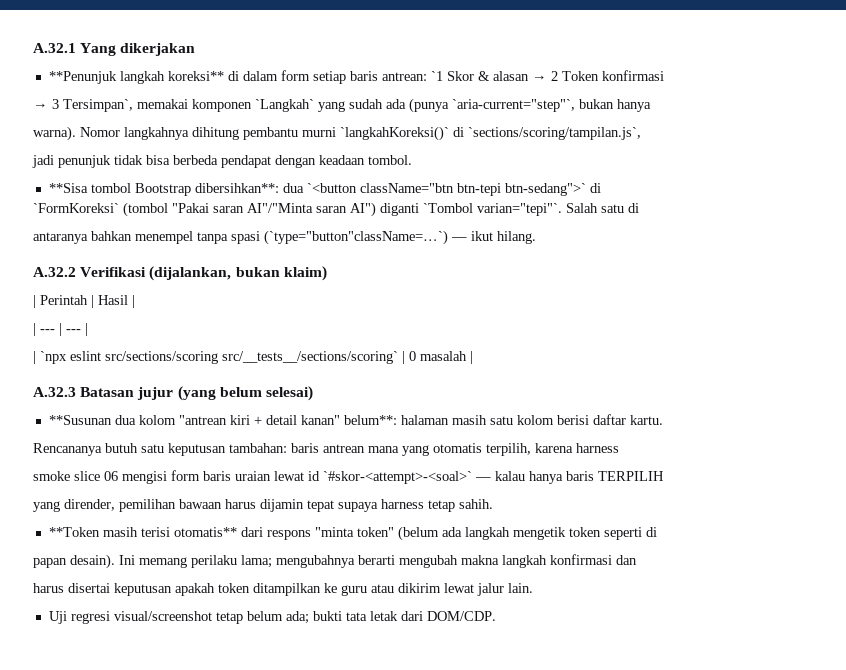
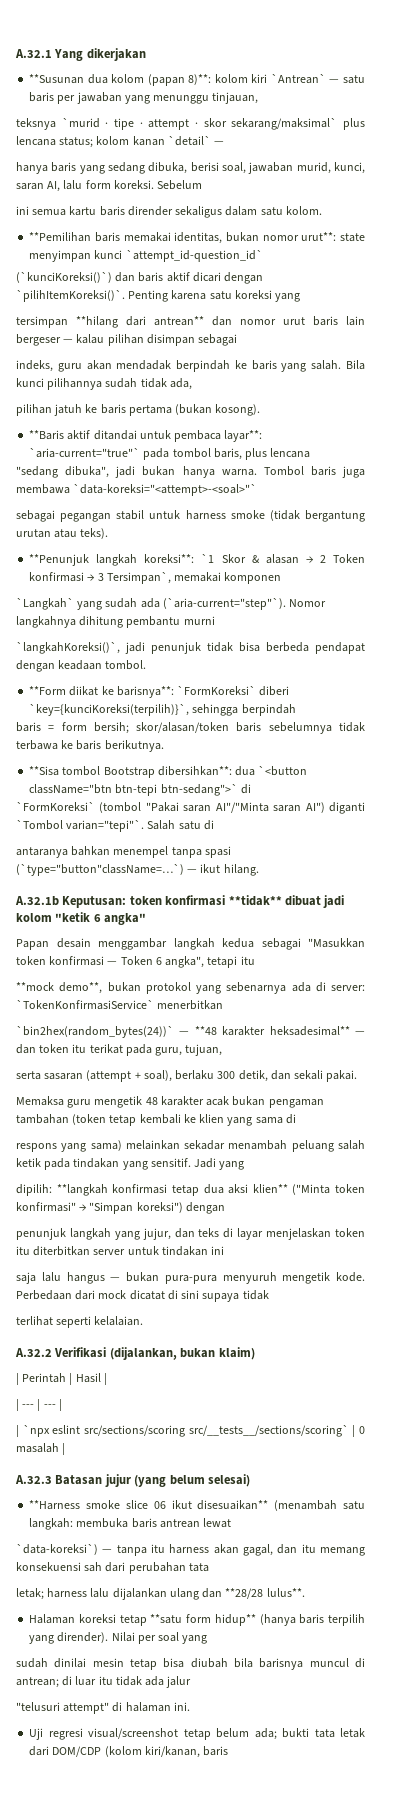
[48,70,427,84] **Penunjuk langkah koreksi** di dalam form setiap baris antrean: -> [29,74,365,86] [29,92,259,104] [16,118,365,130] [16,136,225,148] [16,162,365,174] [16,180,203,192] [16,206,322,218] [29,232,365,244] [29,250,263,262] [16,272,264,284] [16,290,301,302] [16,316,365,328] [16,334,238,346] [16,360,365,372] [16,378,192,390] [16,404,261,416] [29,430,263,442] [29,448,311,460] [16,466,365,478] [16,484,258,496] [16,510,365,522] [16,528,109,539] [29,554,195,566] **Susunan dua kolom (papan 8)**: kolom kiri `Antrean` — satu baris per jawaban yang menunggu tinjauan, // teksnya `murid · tipe · attempt · skor sekarang/maksimal` plus lencana status; kolom kanan `detail` — // hanya baris yang sedang dibuka, berisi soal, jawaban murid, kunci, saran AI, lalu form koreksi. Sebelum // ini semua kartu baris dirender sekaligus dalam satu kolom. // **Pemilihan baris memakai identitas, bukan nomor urut**: state menyimpan kunci `attempt_id-question_id` // (`kunciKoreksi()`) dan baris aktif dicari dengan `pilihItemKoreksi()`. Penting karena satu koreksi yang // tersimpan **hilang dari antrean** dan nomor urut baris lain bergeser — kalau pilihan disimpan sebagai // indeks, guru akan mendadak berpindah ke baris yang salah. Bila kunci pilihannya sudah tidak ada, // pilihan jatuh ke baris pertama (bukan kosong). // **Baris aktif ditandai untuk pembaca layar**: `aria-current="true"` pada tombol baris, plus lencana // "sedang dibuka", jadi bukan hanya warna. Tombol baris juga membawa `data-koreksi="<attempt>-<soal>"` // sebagai pegangan stabil untuk harness smoke (tidak bergantung urutan atau teks). // **Penunjuk langkah koreksi**:
(664, 75) // -> (85, 577) none
(252, 105) none -> (282, 578) //
[409,98,651,113] [33,126,76,141] (punya `aria-current="step"`, bukan hanya // warna). -> [162,598,286,610] (`aria-current="step"`).
[340,126,641,141] `langkahKoreksi()` di `sections/scoring/tampilan.js`, // -> [16,642,120,654] // `langkahKoreksi()`,
(412, 160) none -> [29,686,290,698] [29,704,296,716] [16,722,365,734] [16,740,164,752] // **Form diikat ke barisnya**: `FormKoreksi` diberi `key={kunciKoreksi(terpilih)}`, sehingga berpindah // baris = form bersih; skor/alasan/token baris sebelumnya tidak terbawa ke baris berikutnya.
(536, 237) none -> [15,895,345,908] [16,912,147,925] [16,938,365,950] [16,956,255,968] [16,982,365,994] [16,1000,224,1010] [16,1026,365,1038] [16,1044,223,1056] [16,1070,358,1082] [16,1096,324,1108] [16,1114,296,1126] [16,1140,365,1152] [16,1158,245,1170] [16,1184,365,1196] [16,1202,225,1214] [16,1228,365,1240] [16,1246,225,1256] [16,1272,365,1284] [16,1290,269,1302] [16,1316,144,1328] // A.32.1b Keputusan: token konfirmasi **tidak** dibuat jadi kolom "ketik 6 angka" // Papan desain menggambar langkah kedua sebagai "Masukkan token konfirmasi — Token 6 angka", tetapi itu // **mock demo**, bukan protokol yang sebenarnya ada di server: `TokenKonfirmasiService` menerbitkan // `bin2hex(random_bytes(24))` — **48 karakter heksadesimal** — dan token itu terikat pada guru, tujuan, // serta sasaran (attempt + soal), berlaku 300 detik, dan sekali pakai. // Memaksa guru mengetik 48 karakter acak bukan pengaman tambahan (token tetap kembali ke klien yang sama di // respons yang sama) melainkan sekadar menambah peluang salah ketik pada tindakan yang sensitif. Jadi yang // dipilih: **langkah konfirmasi tetap dua aksi klien** ("Minta token konfirmasi" → "Simpan koreksi") dengan // penunjuk langkah yang jujur, dan teks di layar menjelaskan token itu diterbitkan server untuk tindakan ini // saja lalu hangus — bukan pura-pura menyuruh mengetik kode. Perbedaan dari mock dicatat di sini supaya tidak // terlihat seperti kelalaian.
[48,414,663,425] [33,443,619,456] [33,470,664,484] [33,499,493,512] [48,526,657,541] [33,554,637,569] [33,583,533,596] **Susunan dua kolom "antrean kiri + detail kanan" belum**: halaman masih satu kolom berisi daftar kartu. // Rencananya butuh satu keputusan tambahan: baris antrean mana yang otomatis terpilih, karena harness // smoke slice 06 mengisi form baris uraian lewat id `#skor-<attempt>-<soal>` — kalau hanya baris TERPILIH // yang dirender, pemilihan bawaan harus dijamin tepat supaya harness tetap sahih. // **Token masih terisi otomatis** dari respons "minta token" (belum ada langkah mengetik token seperti di // papan desain). Ini memang perilaku lama; mengubahnya berarti mengubah makna langkah konfirmasi dan // harus disertai keputusan apakah token ditampilkan ke guru atau dikirim lewat jalur lain. -> [29,1500,365,1511] [29,1518,232,1530] [16,1544,365,1556] [16,1562,209,1574] [16,1588,305,1600] [29,1614,365,1626] [29,1632,208,1644] [16,1658,365,1670] [16,1676,192,1688] [16,1702,190,1714] **Harness smoke slice 06 ikut disesuaikan** (menambah satu langkah: membuka baris antrean lewat // `data-koreksi`) — tanpa itu harness akan gagal, dan itu memang konsekuensi sah dari perubahan tata // letak; harness lalu dijalankan ulang dan **28/28 lulus**. // Halaman koreksi tetap **satu form hidup** (hanya baris terpilih yang dirender). Nilai per soal yang // sudah dinilai mesin tetap bisa diubah bila barisnya muncul di antrean; di luar itu tidak ada jalur // "telusuri attempt" di halaman ini.
[426,611,496,621] DOM/CDP. -> [52,1746,229,1758] DOM/CDP (kolom kiri/kanan, baris

